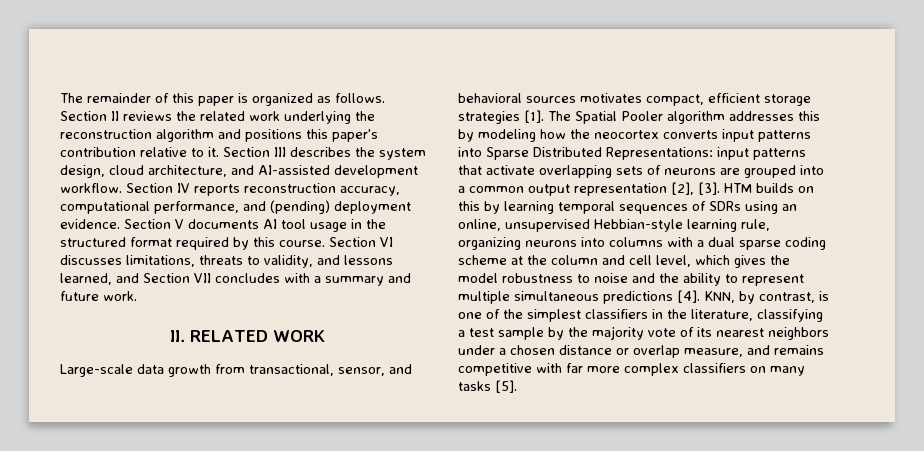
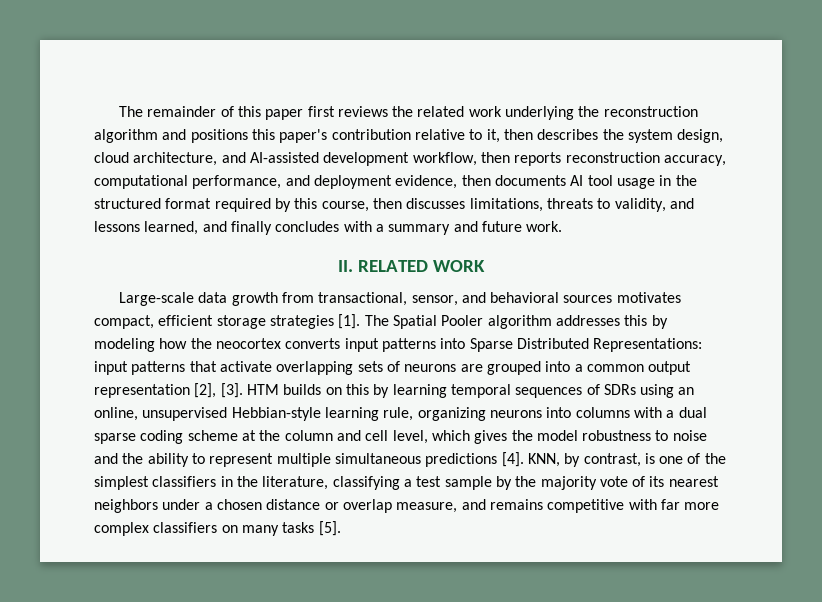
[238,93,385,106] [60,111,119,121] is organized as follows. Section II -> [307,106,335,117] first
[208,147,286,157] it. Section III -> [486,129,533,143] it, then
[60,183,190,193] workflow. Section IV -> [412,152,510,166] workflow, then
[270,200,411,214] [60,219,184,229] (pending) deployment evidence. Section V -> [313,175,491,189] deployment evidence, then
[279,237,393,247] course. Section VI -> [321,198,402,212] course, then
[143,273,211,283] Section VII -> [230,221,272,235] finally

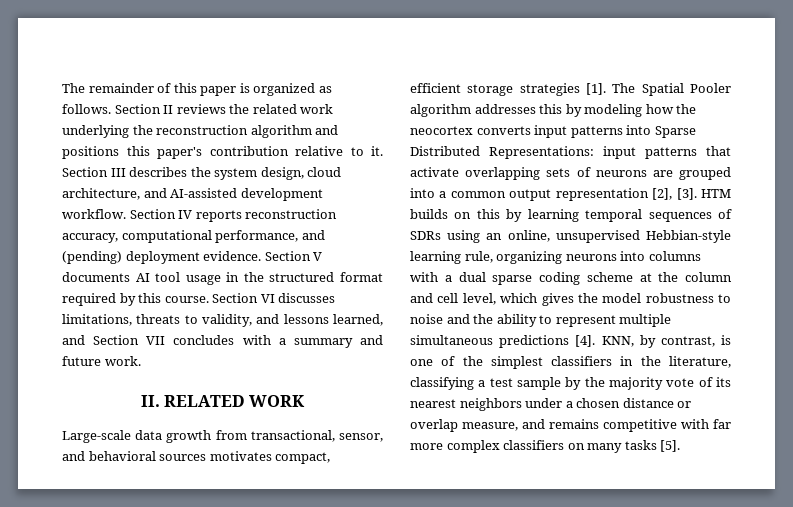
[307,106,335,117] first -> [239,83,332,96] [62,104,174,114] is organized as follows. Section II
[486,129,533,143] it, then -> [371,146,383,156] [62,167,126,177] it. Section III
[412,152,510,166] workflow, then -> [62,209,193,219] workflow. Section IV
[313,175,491,189] deployment evidence, then -> [62,251,323,264] (pending) deployment evidence. Section V
[321,198,402,212] course, then -> [164,293,275,303] course. Section VI
[230,221,272,235] finally -> [93,335,166,345] Section VII

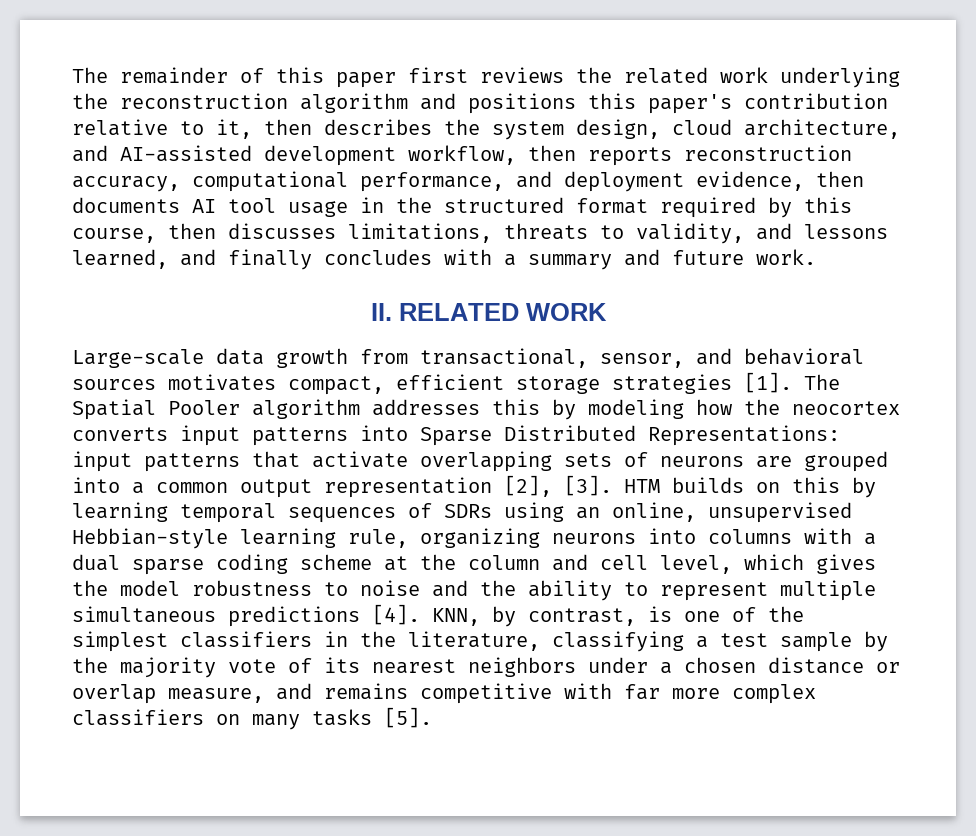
[239,83,332,96] [62,104,174,114] is organized as follows. Section II -> [408,67,468,83] first
[371,146,383,156] [62,167,126,177] it. Section III -> [216,119,312,139] it, then
[62,209,193,219] workflow. Section IV -> [408,145,576,165] workflow, then
[62,251,323,264] (pending) deployment evidence. Section V -> [564,171,864,192] deployment evidence, then
[164,293,275,303] course. Section VI -> [72,223,216,243] course, then
[93,335,166,345] Section VII -> [228,249,312,270] finally

